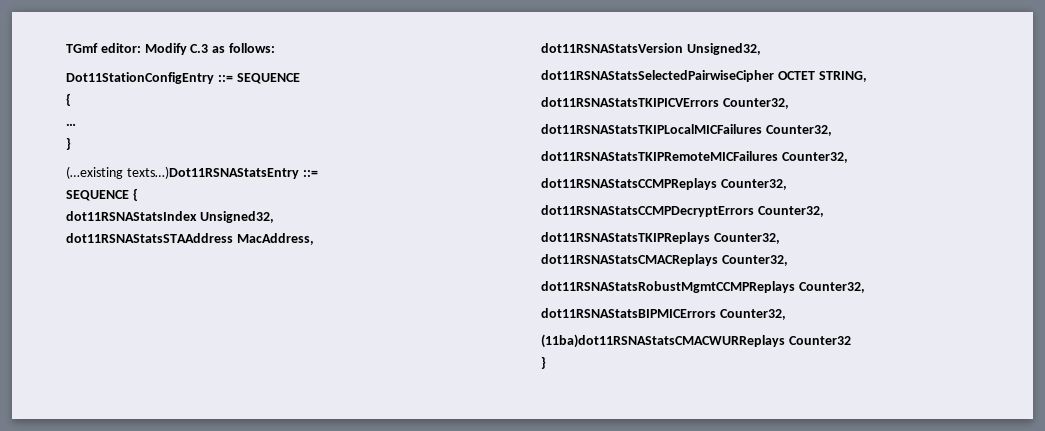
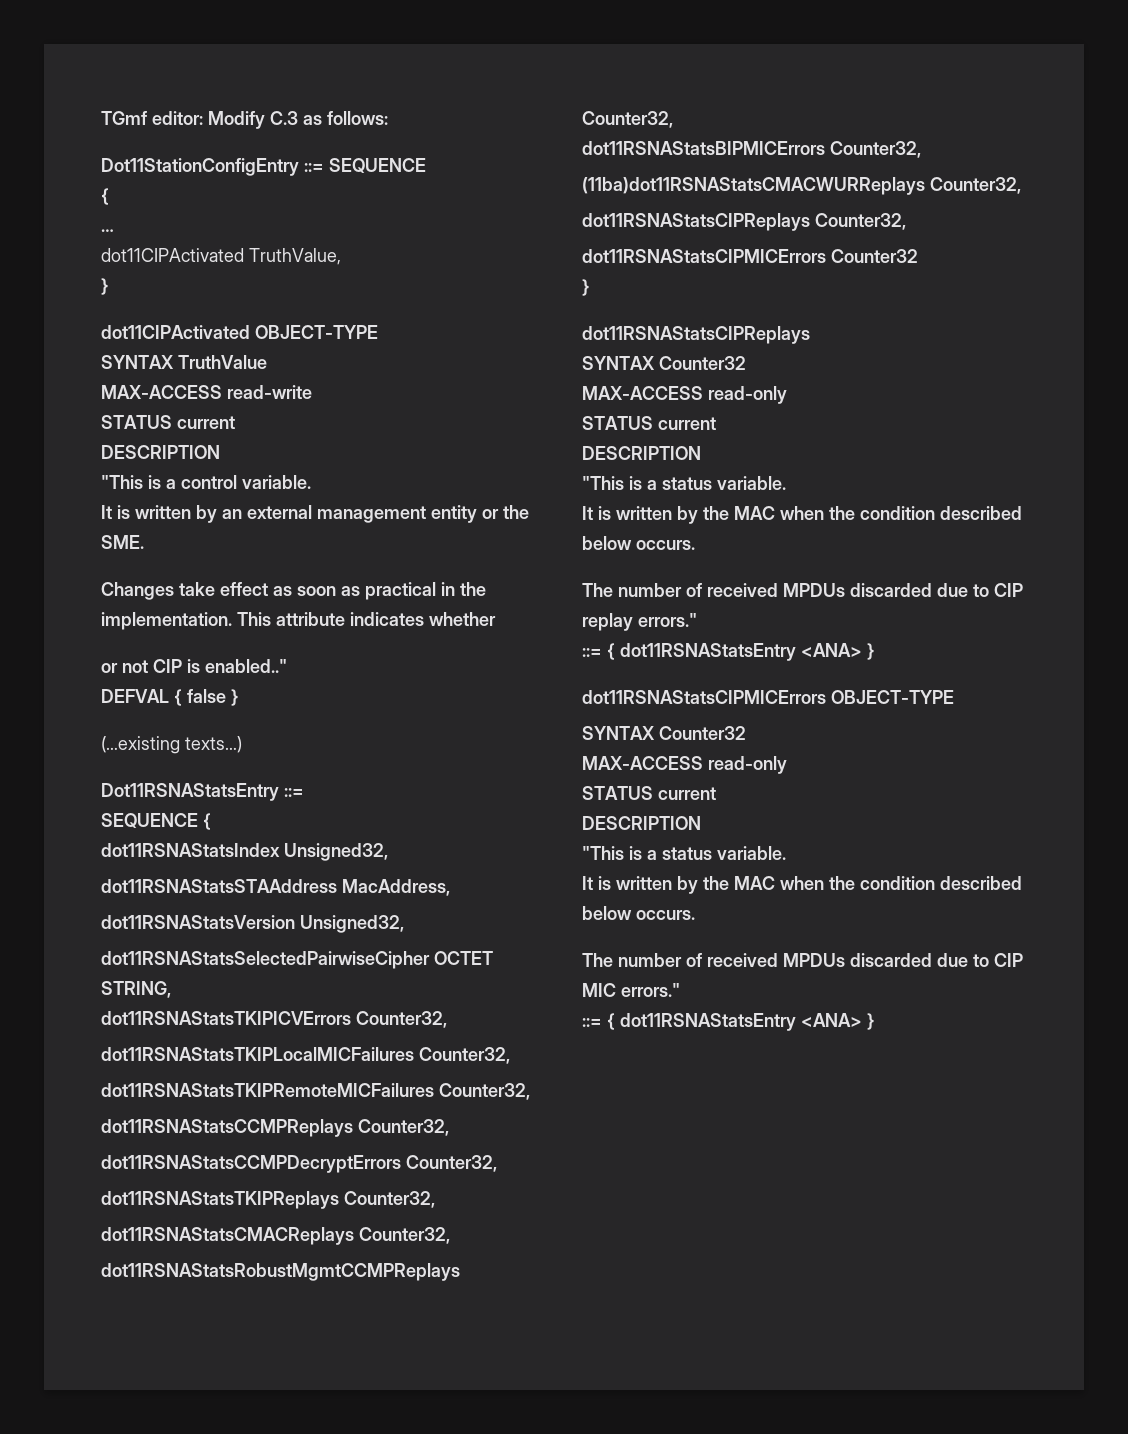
(76, 124) none -> [101,248,341,265] [101,278,109,295] [101,325,378,339] [101,355,267,369] [101,385,312,399] [101,415,235,429] [101,445,220,459] [101,475,311,489] [101,505,529,523] [101,535,144,549] [101,582,486,600] [101,612,496,630] [101,659,287,673] [101,689,226,706] dot11CIPActivated TruthValue, // } // dot11CIPActivated OBJECT-TYPE // SYNTAX TruthValue // MAX-ACCESS read-write // STATUS current // DESCRIPTION // "This is a control variable. // It is written by an external management entity or the SME. // Changes take effect as soon as practical in the implementation. This attribute indicates whether // or not CIP is enabled.." // DEFVAL { false
[126,166,299,179] texts…)Dot11RSNAStatsEntry -> [185,736,242,753] [101,783,279,801] texts…) // Dot11RSNAStatsEntry
[788,336,851,345] Counter32 // -> [930,177,1021,194] [582,213,906,231] [582,249,918,263] [582,279,590,296] [582,326,810,344] [582,356,746,370] [582,386,787,404] [582,416,716,430] [582,446,701,460] [582,476,786,490] [582,506,1022,524] [582,536,695,550] [582,583,1023,597] [582,613,697,631] [582,643,875,661] [582,690,954,704] [582,726,746,740] [582,756,787,774] [582,786,716,800] [582,816,701,830] [582,846,786,860] [582,876,1022,894] [582,906,695,920] [582,953,1023,967] [582,983,680,997] [582,1013,862,1031] Counter32, // dot11RSNAStatsCIPReplays Counter32, // dot11RSNAStatsCIPMICErrors Counter32 // } // dot11RSNAStatsCIPReplays // SYNTAX Counter32 // MAX-ACCESS read-only // STATUS current // DESCRIPTION // "This is a status variable. // It is written by the MAC when the condition described below occurs. // The number of received MPDUs discarded due to CIP replay errors." // ::= { dot11RSNAStatsEntry <ANA> } // dot11RSNAStatsCIPMICErrors OBJECT-TYPE // SYNTAX Counter32 // MAX-ACCESS read-only // STATUS current // DESCRIPTION // "This is a status variable. // It is written by the MAC when the condition described below occurs. // The number of received MPDUs discarded due to CIP MIC errors." // ::= { dot11RSNAStatsEntry <ANA>

